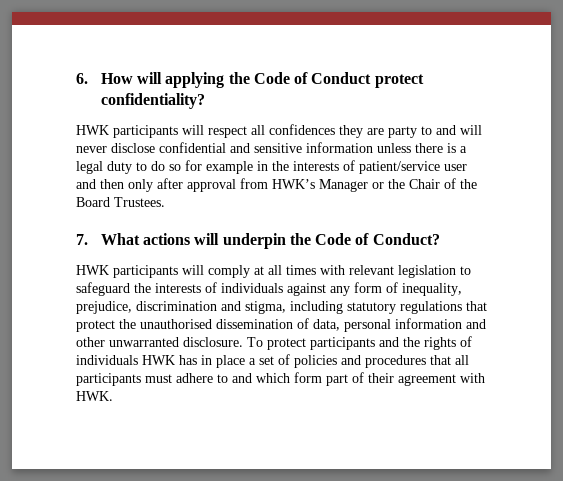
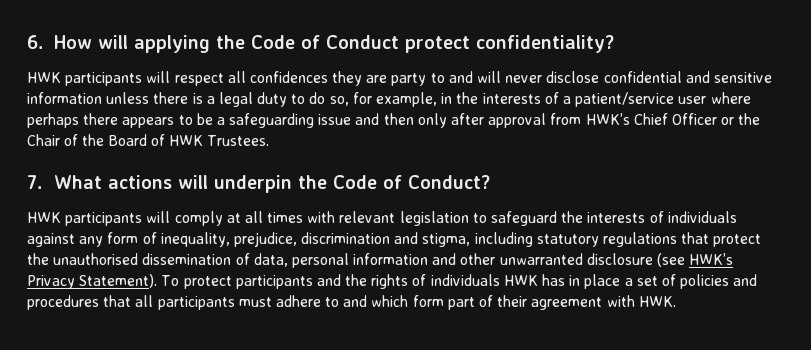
[169,160,253,174] so for example -> [329,92,438,107] so, for example,
(355, 165) none -> [562,96,571,104] a
(467, 167) none -> [710,92,751,104] [27,113,352,128] where perhaps there appears to be a safeguarding issue
[319,179,368,192] Manager -> [633,113,717,125] Chief Officer
(110, 202) none -> [150,134,203,146] of HWK
[183,337,243,347] disclosure. -> [586,253,734,267] [27,274,158,289] disclosure (see HWK’s Privacy Statement).

